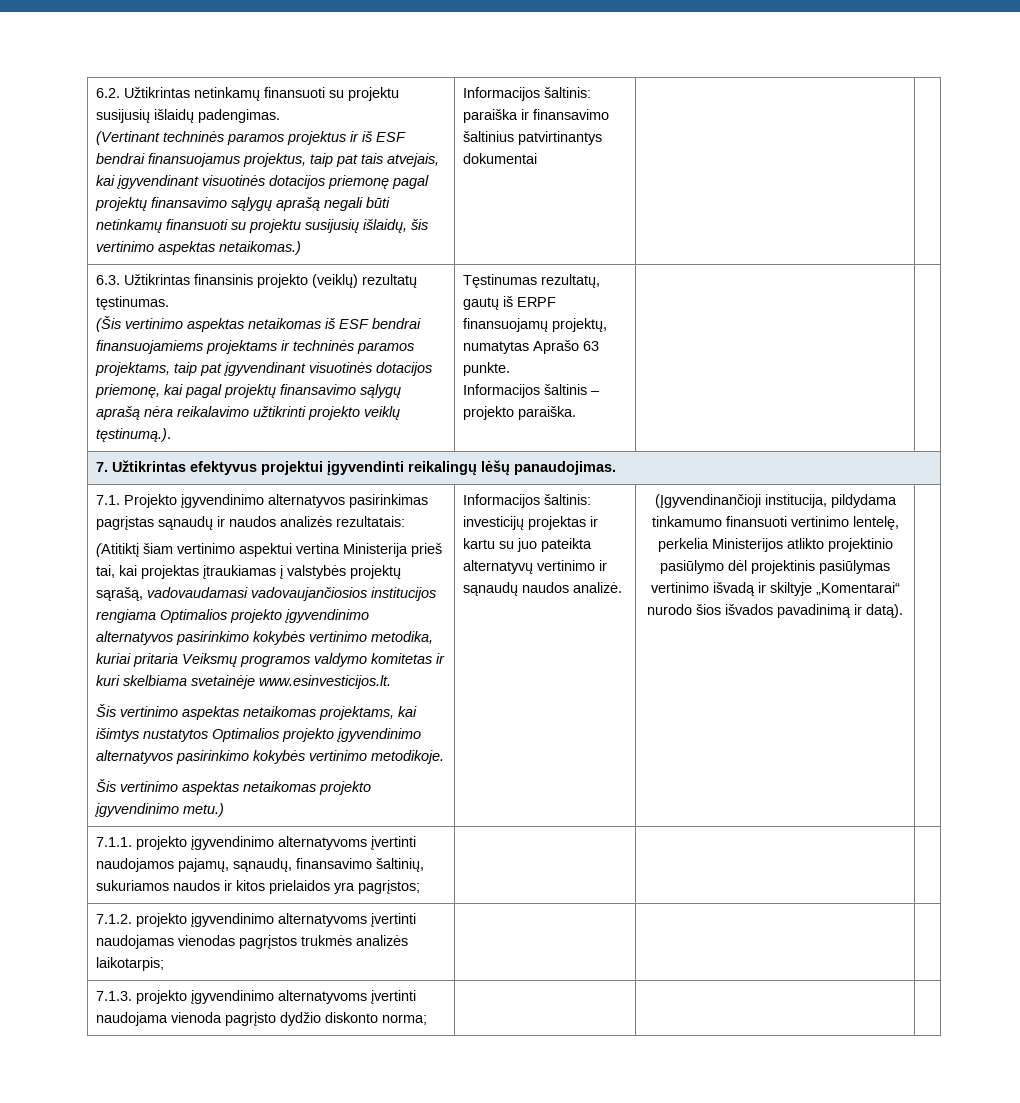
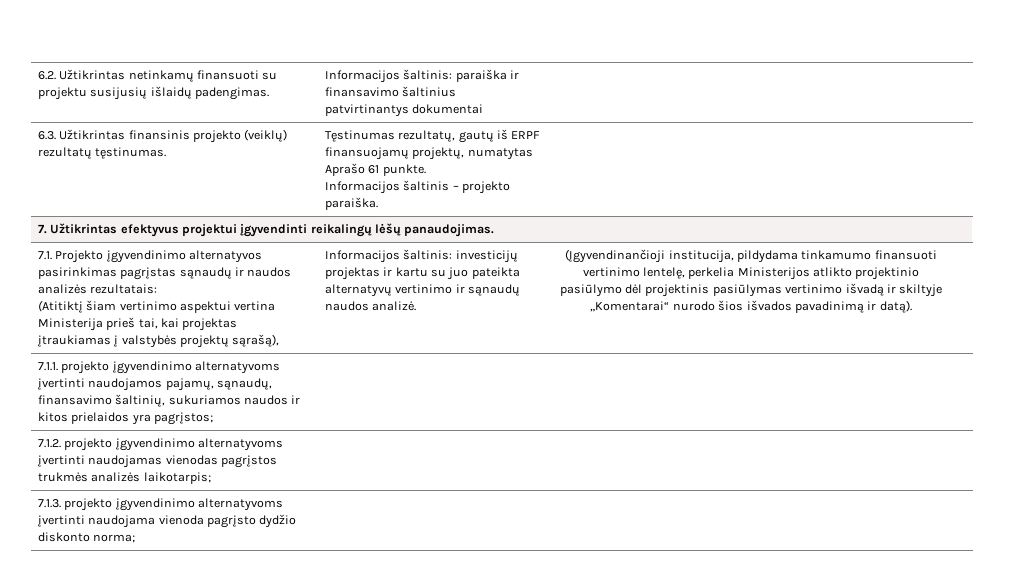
[95,131,406,145] [95,153,439,167] [95,175,429,189] [94,197,390,211] [95,219,428,233] [95,241,301,255] // (Vertinant techninės paramos projektus ir iš ESF bendrai finansuojamus projektus, taip pat tais atvejais, kai įgyvendinant visuotinės dotacijos priemonę pagal projektų finansavimo sąlygų aprašą negali būti netinkamų finansuoti su projektu susijusių išlaidų, šis vertinimo aspektas netaikomas.) -> (269, 93) none
[95,316,421,332] [95,340,414,354] [94,362,432,376] [94,384,401,398] [95,406,400,420] [95,428,171,442] // (Šis vertinimo aspektas netaikomas iš ESF bendrai finansuojamiems projektams ir techninės paramos projektams, taip pat įgyvendinant visuotinės dotacijos priemonę, kai pagal projektų finansavimo sąlygų aprašą nėra reikalavimo užtikrinti projekto veiklų tęstinumą.). -> (167, 153) none
[582,341,599,351] 63 -> [368,165,380,174] 61
[95,587,436,601] [95,609,369,623] [95,631,433,645] [95,653,445,667] [95,675,391,689] [95,704,417,720] [95,728,421,742] [95,750,444,764] [95,779,371,795] [94,803,224,817] sąrašą, vadovaudamasi vadovaujančiosios institucijos rengiama Optimalios projekto įgyvendinimo alternatyvos pasirinkimo kokybės vertinimo metodika, kuriai pritaria Veiksmų programos valdymo komitetas ir kuri skelbiama svetainėje www.esinvesticijos.lt. // Šis vertinimo aspektas netaikomas projektams, kai išimtys nustatytos Optimalios projekto įgyvendinimo alternatyvos pasirinkimo kokybės vertinimo metodikoje. // Šis vertinimo aspektas netaikomas projekto įgyvendinimo metu.) -> [232,334,280,347] sąrašą),

